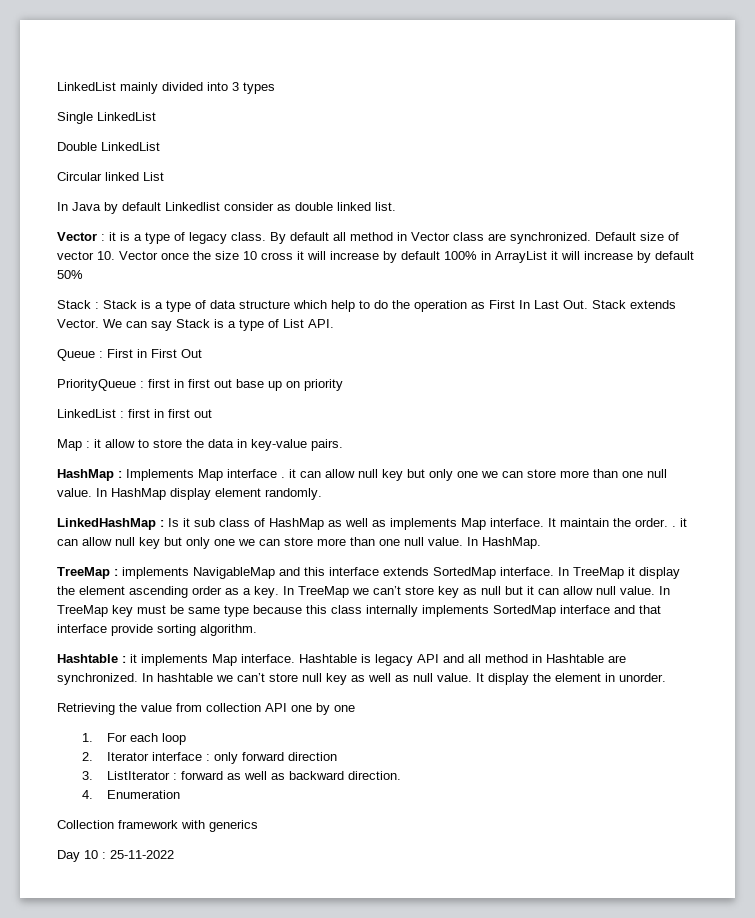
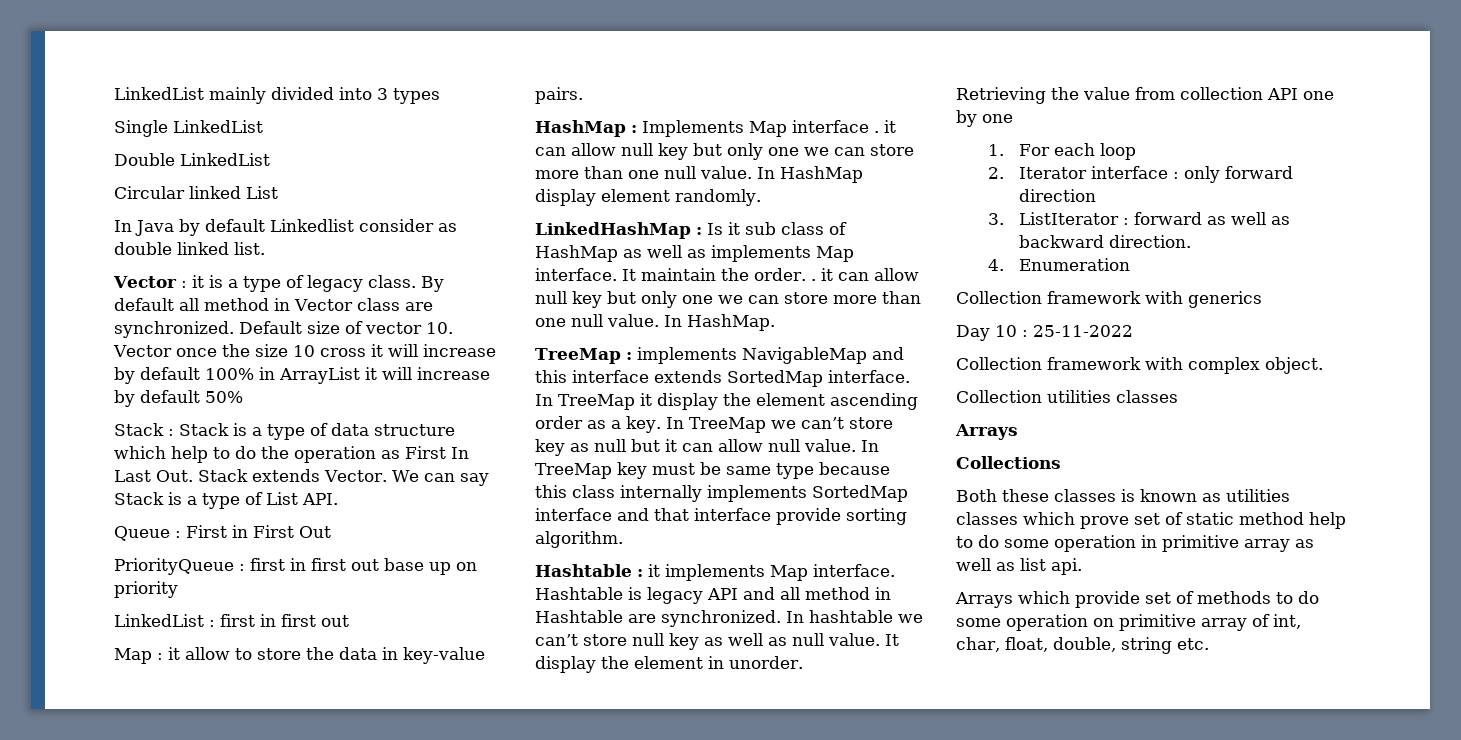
(174, 854) none -> [956,357,1323,374] [956,390,1178,403] [955,424,1018,440] [956,456,1061,469] [956,489,1290,502] [956,512,1346,529] [956,535,1314,552] [956,558,1082,575] [955,591,1319,608] [956,614,1301,631] [956,637,1209,654] // Collection framework with complex object. // Collection utilities classes // Arrays // Collections // Both these classes is known as utilities classes which prove set of static method help to do some operation in primitive array as well as list api. // Arrays which provide set of methods to do some operation on primitive array of int, char, float, double, string etc.

